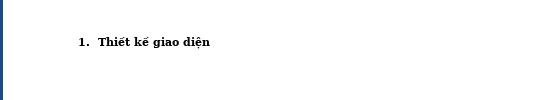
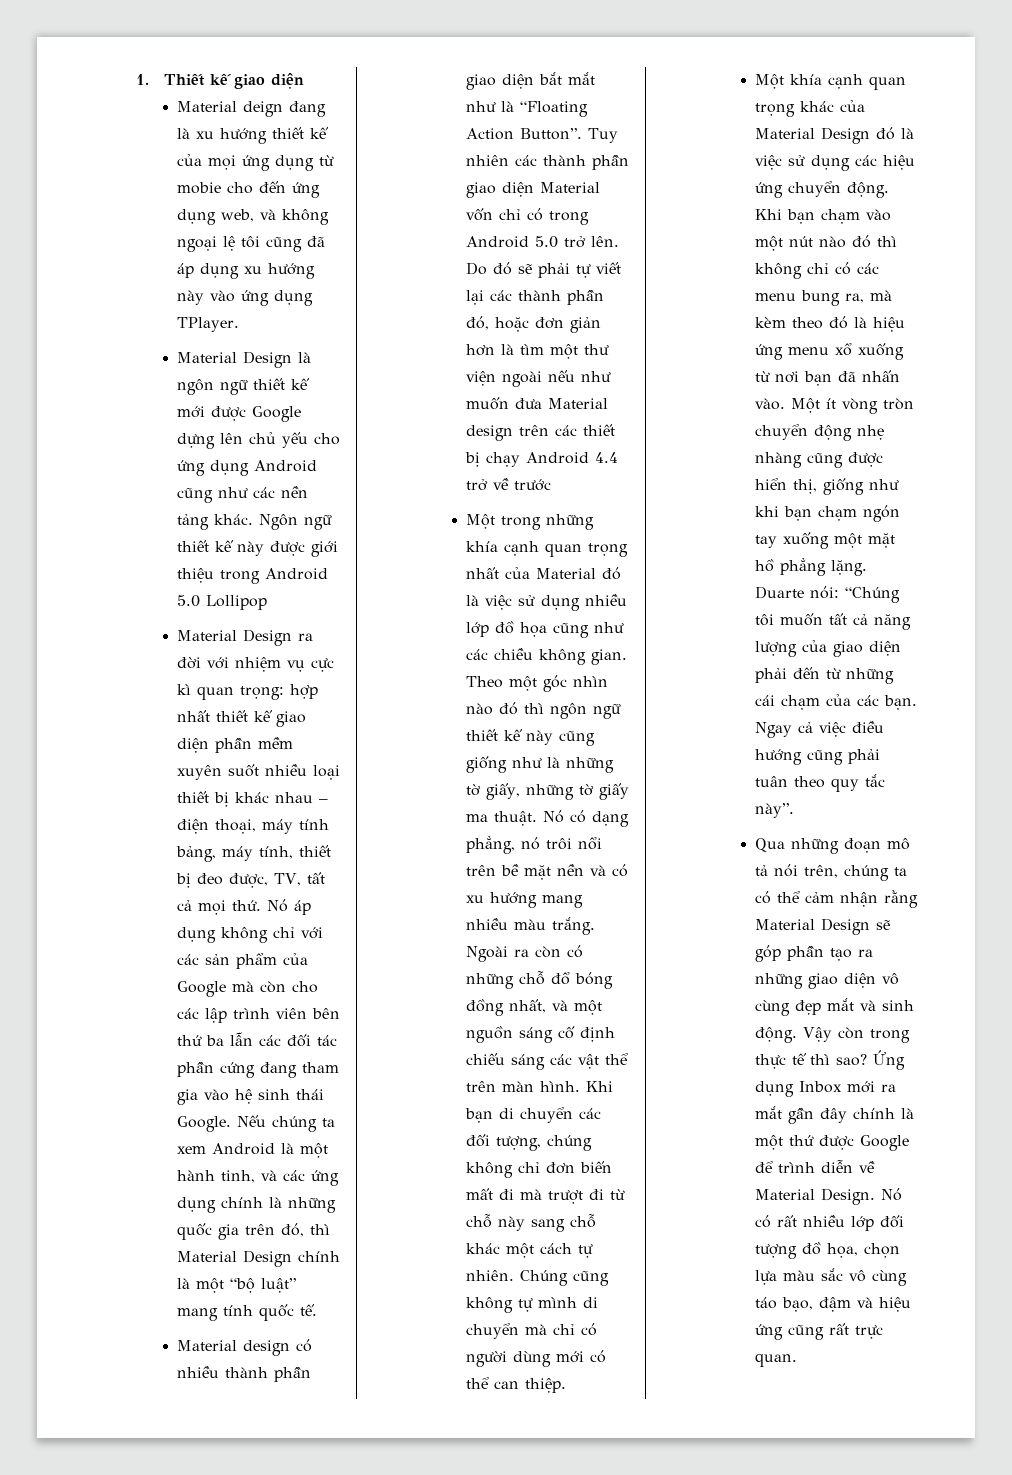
(211, 43) none -> [177,101,326,117] [177,127,329,144] [177,154,334,171] [177,181,320,198] [177,209,329,225] [177,236,325,252] [177,263,315,279] [177,290,313,306] [177,317,239,332] [177,351,311,368] [177,378,310,395] [177,406,301,422] [177,432,340,449] [177,460,317,476] [177,486,308,503] [177,514,332,530] [177,540,338,557] [177,568,328,584] [177,595,267,610] [177,629,313,646] [177,657,334,672] [177,684,318,700] [177,710,306,727] [177,737,293,753] [177,764,340,780] [177,791,328,807] [177,819,329,834] [176,845,331,862] [176,872,325,888] [177,899,311,915] [177,927,323,943] [177,953,308,969] [177,981,318,997] [177,1008,340,1023] [177,1032,337,1047] [177,1061,339,1078] [177,1089,324,1105] [177,1115,335,1132] [177,1143,328,1158] [177,1170,339,1186] [177,1197,336,1213] [177,1223,330,1240] [177,1250,340,1267] [177,1278,296,1293] [177,1304,317,1321] [177,1339,312,1356] [177,1366,311,1382] [466,72,595,90] [466,101,588,117] [466,128,618,143] [466,154,629,170] [466,182,600,198] [466,208,589,225] [466,236,619,248] [466,262,621,278] [466,289,604,305] [466,316,601,333] [466,344,609,359] [466,370,611,387] [466,397,608,410] [466,424,615,441] [465,452,618,467] [466,478,551,491] [466,514,594,530] [466,541,628,557] [466,567,621,580] [466,594,627,611] [466,621,624,638] [466,648,627,665] [466,675,608,692] [466,702,621,719] [466,729,595,746] [466,756,614,773] [466,783,629,800] [466,810,629,827] [466,836,602,854] [466,864,628,880] [466,892,583,908] [466,917,595,935] [466,945,583,962] [466,971,613,989] [466,999,602,1016] [466,1026,615,1043] [466,1053,628,1070] [466,1081,613,1092] [465,1107,601,1123] [466,1134,592,1151] [466,1161,612,1178] [466,1188,625,1204] [466,1214,596,1232] [466,1243,593,1258] [466,1270,609,1286] [466,1297,598,1313] [466,1323,597,1339] [466,1350,606,1367] [466,1377,566,1393] [755,74,906,90] [755,100,865,117] [755,127,914,144] [755,155,915,171] [755,181,889,198] [755,209,891,224] [755,235,897,251] [755,262,879,279] [755,290,892,306] [755,316,905,332] [755,343,904,360] [755,370,900,386] [755,398,914,414] [755,424,884,441] [755,452,883,468] [755,478,899,495] [755,505,900,522] [755,532,895,549] [755,558,867,576] [755,586,900,603] [755,613,911,630] [755,640,901,657] [755,667,894,684] [755,694,917,710] [755,721,884,738] [755,749,880,765] [755,774,885,792] [755,803,794,818] [755,838,910,854] [755,864,907,881] [755,890,918,908] [755,918,890,935] [755,945,873,962] [755,973,899,989] [755,998,914,1016] [755,1027,910,1043] [755,1050,905,1070] [755,1081,896,1097] [755,1106,914,1124] [755,1135,909,1151] [755,1160,875,1173] [755,1188,902,1205] [755,1215,904,1231] [755,1242,900,1259] [755,1268,907,1286] [755,1297,911,1312] [755,1323,883,1340] [755,1353,797,1367] // Material deign đang là xu hướng thiết kế của mọi ứng dụng từ mobie cho đến ứng dụng web, và không ngoại lệ tôi cũng đã áp dụng xu hướng này vào ứng dụng TPlayer. // Material Design là ngôn ngữ thiết kế mới được Google dựng lên chủ yếu cho ứng dụng Android cũng như các nền tảng khác. Ngôn ngữ thiết kế này được giới thiệu trong Android 5.0 Lollipop // Material Design ra đời với nhiệm vụ cực kì quan trọng: hợp nhất thiết kế giao diện phần mềm xuyên suốt nhiều loại thiết bị khác nhau – điện thoại, máy tính bảng, máy tính, thiết bị đeo được, TV, tất cả mọi thứ. Nó áp dụng không chỉ với các sản phẩm của Google mà còn cho các lập trình viên bên thứ ba lẫn các đối tác phần cứng đang tham gia vào hệ sinh thái Google. Nếu chúng ta xem Android là một hành tinh, và các ứng dụng chính là những quốc gia trên đó, thì Material Design chính là một “bộ luật” mang tính quốc tế. // Material design có nhiều thành phần giao diện bắt mắt như là “Floating Action Button”. Tuy nhiên các thành phần giao diện Material vốn chỉ có trong Android 5.0 trở lên. Do đó sẽ phải tự viết lại các thành phần đó, hoặc đơn giản hơn là tìm một thư viện ngoài nếu như muốn đưa Material design trên các thiết bị chạy Android 4.4 trở về trước // Một trong những khía cạnh quan trọng nhất của Material đó là việc sử dụng nhiều lớp đồ họa cũng như các chiều không gian. Theo một góc nhìn nào đó thì ngôn ngữ thiết kế này cũng giống như là những tờ giấy, những tờ giấy ma thuật. Nó có dạng phẳng, nó trôi nổi trên bề mặt nền và có xu hướng mang nhiều màu trắng. Ngoài ra còn có những chỗ đổ bóng đồng nhất, và một nguồn sáng cố định chiếu sáng các vật thể trên màn hình. Khi bạn di chuyển các đối tượng, chúng không chỉ đơn biến mất đi mà trượt đi từ chỗ này sang chỗ khác một cách tự nhiên. Chúng cũng không tự mình di chuyển mà chỉ có người dùng mới có thể can thiệp. // Một khía cạnh quan trọng khác của Material Design đó là việc sử dụng các hiệu ứng chuyển động. Khi bạn chạm vào một nút nào đó thì không chỉ có các menu bung ra, mà kèm theo đó là hiệu ứng menu xổ xuống từ nơi bạn đã nhấn vào. Một ít vòng tròn chuyển động nhẹ nhàng cũng được hiển thị, giống như khi bạn chạm ngón tay xuống một mặt hồ phẳng lặng. Duarte nói: “Chúng tôi muốn tất cả năng lượng của giao diện phải đến từ những cái chạm của các bạn. Ngay cả việc điều hướng cũng phải tuân theo quy tắc này”. // Qua những đoạn mô tả nói trên, chúng ta có thể cảm nhận rằng Material Design sẽ góp phần tạo ra những giao diện vô cùng đẹp mắt và sinh động. Vậy còn trong thực tế thì sao? Ứng dụng Inbox mới ra mắt gần đây chính là một thứ được Google để trình diễn về Material Design. Nó có rất nhiều lớp đối tượng đồ họa, chọn lựa màu sắc vô cùng táo bạo, đậm và hiệu ứng cũng rất trực quan.

